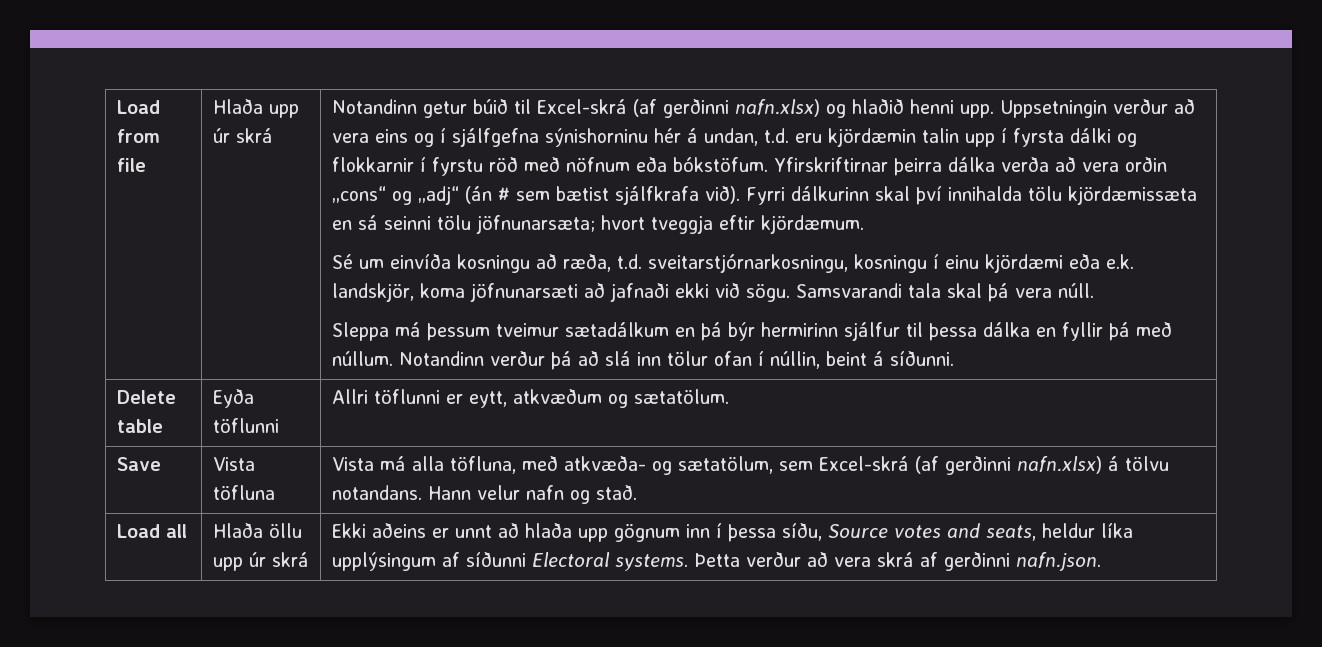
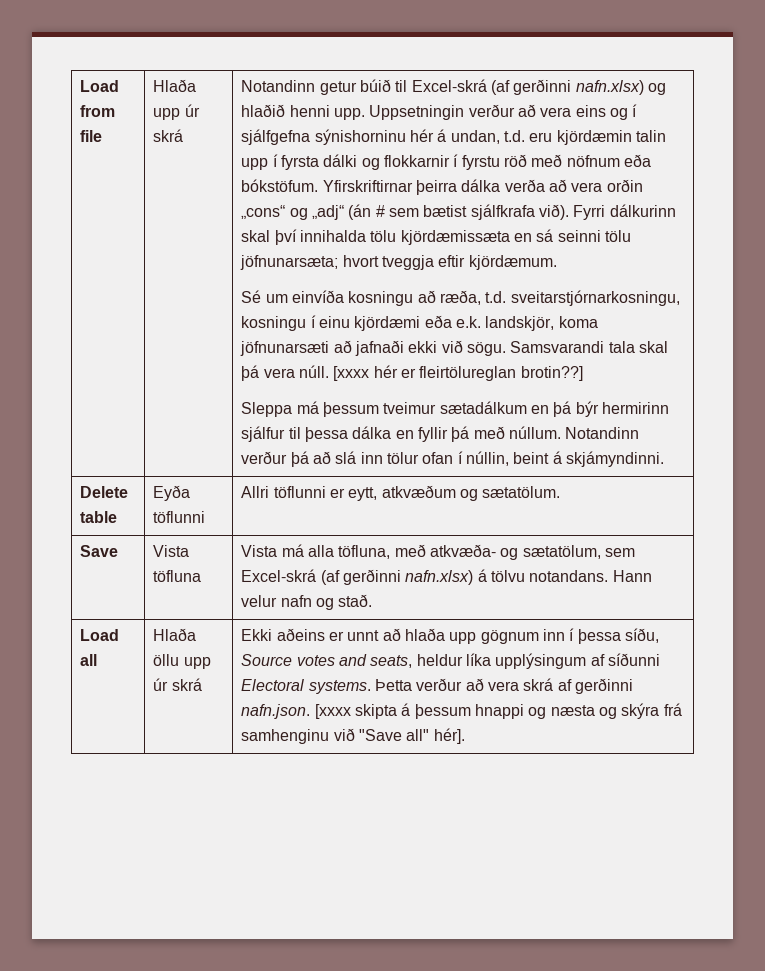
(1094, 290) none -> [333,365,583,381] [xxxx hér er fleirtölureglan brotin??]
[889,351,954,366] síðunni. -> [565,451,664,467] skjámyndinni.
(1101, 561) none -> [314,703,682,719] [241,728,465,744] [xxxx skipta á þessum hnappi og næsta og skýra frá samhenginu við "Save all" hér].

